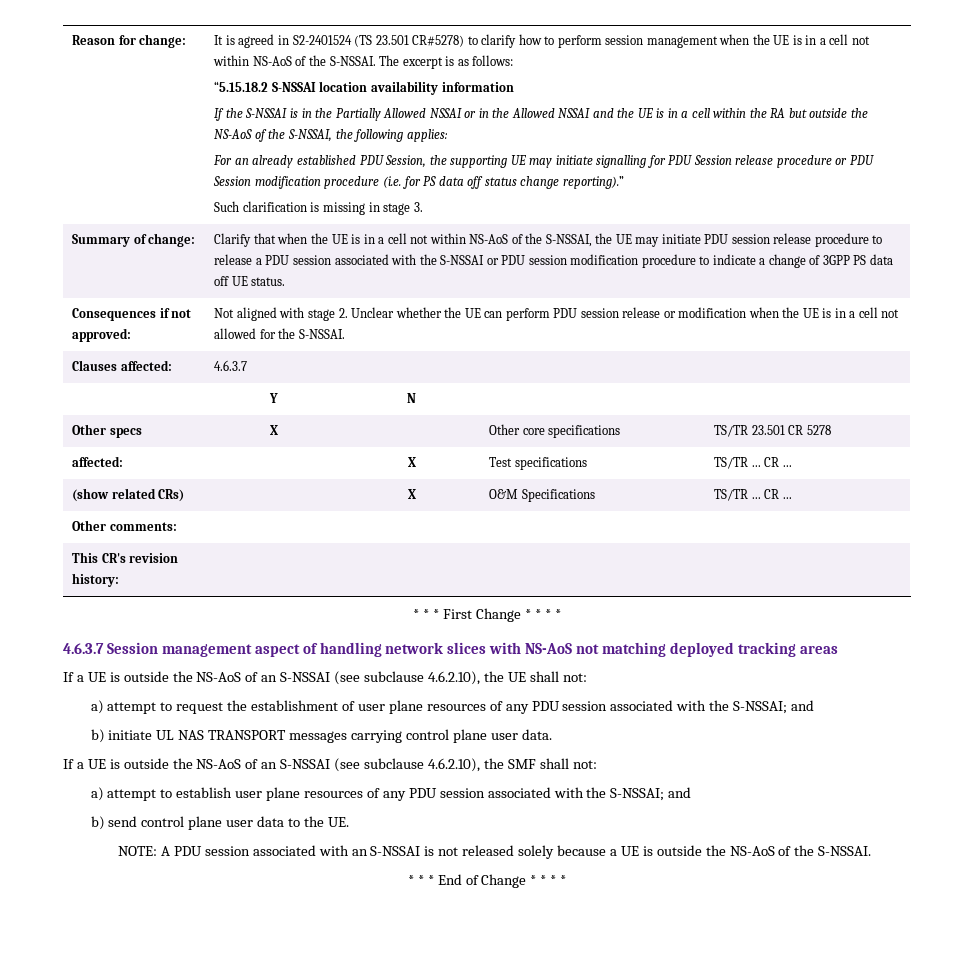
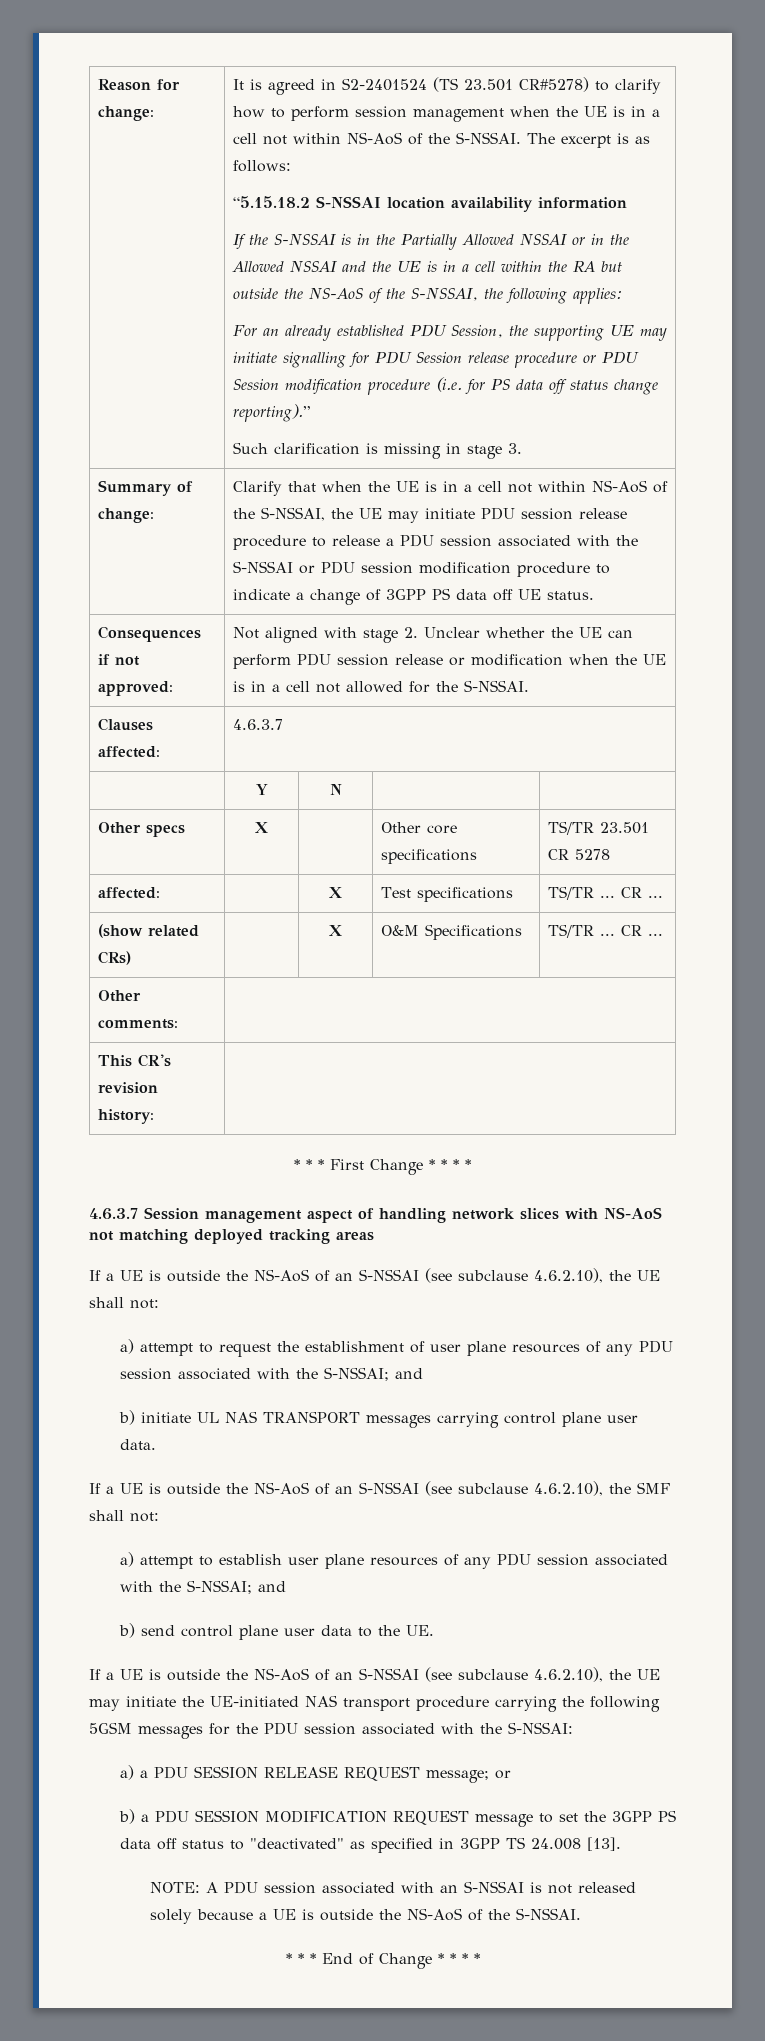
(349, 822) none -> [89,1667,660,1682] [89,1695,660,1712] [89,1722,573,1739] [119,1765,511,1783] [118,1809,676,1827] [119,1837,621,1853] // If a UE is outside the NS-AoS of an S-NSSAI (see subclause 4.6.2.10), the UE may initiate the UE-initiated NAS transport procedure carrying the following 5GSM messages for the PDU session associated with the S-NSSAI: // a) a PDU SESSION RELEASE REQUEST message; or // b) a PDU SESSION MODIFICATION REQUEST message to set the 3GPP PS data off status to "deactivated" as specified in 3GPP TS 24.008 [13].

